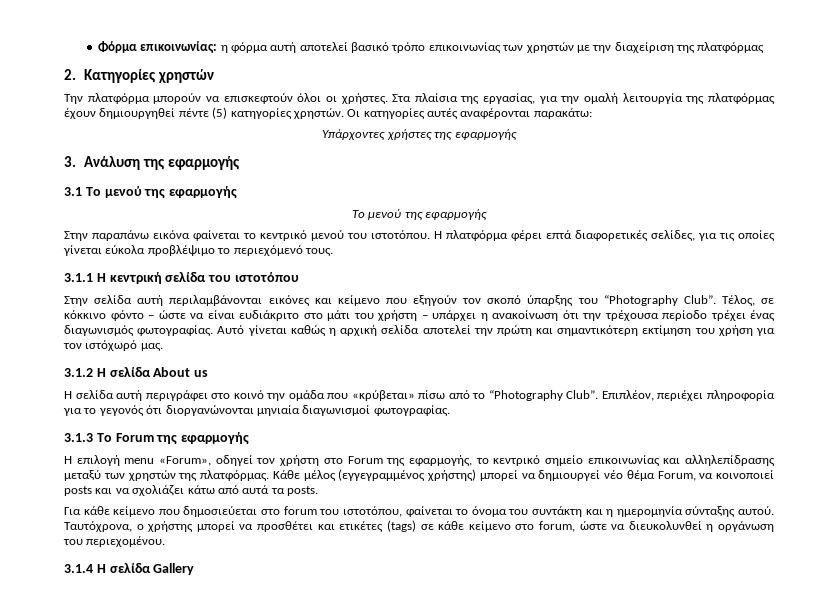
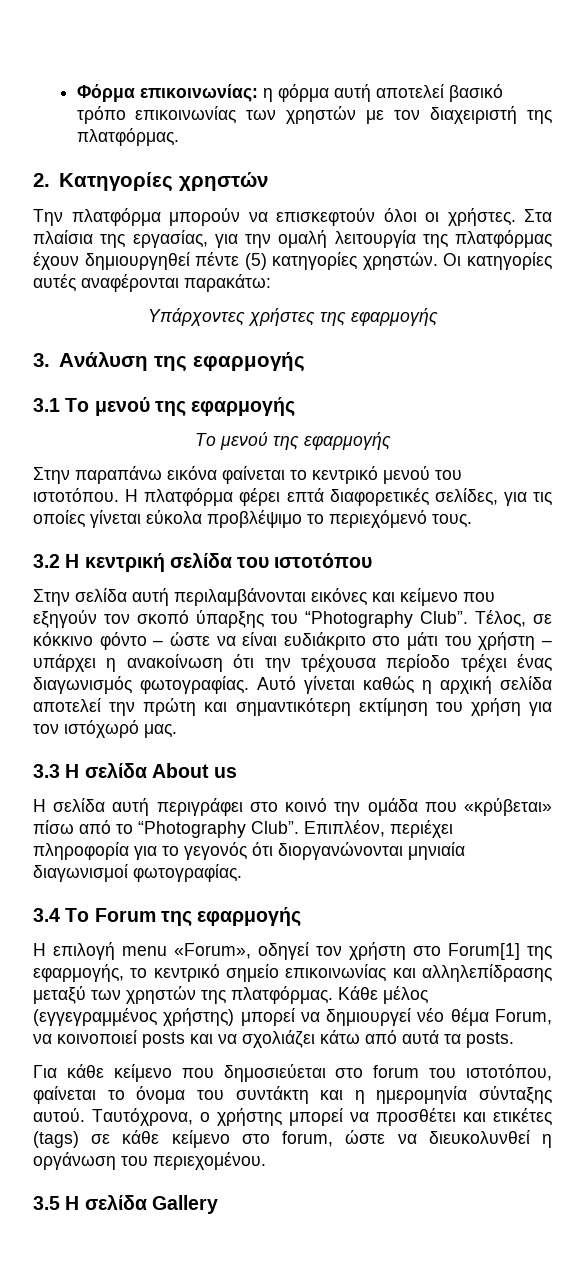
[592,42,765,53] την διαχείριση της πλατφόρμας -> [394,106,552,124] [76,128,179,146] τoν διαχειριστή της πλατφόρμας.
[64,273,93,282] 3.1.1 -> [33,554,60,568] 3.2
[64,368,93,377] 3.1.2 -> [33,764,60,778] 3.3
[64,433,93,442] 3.1.3 -> [33,908,60,922] 3.4
[347,456,383,464] Forum -> [448,943,520,960] Forum[1]
[64,564,93,573] 3.1.4 -> [33,1196,60,1210] 3.5

